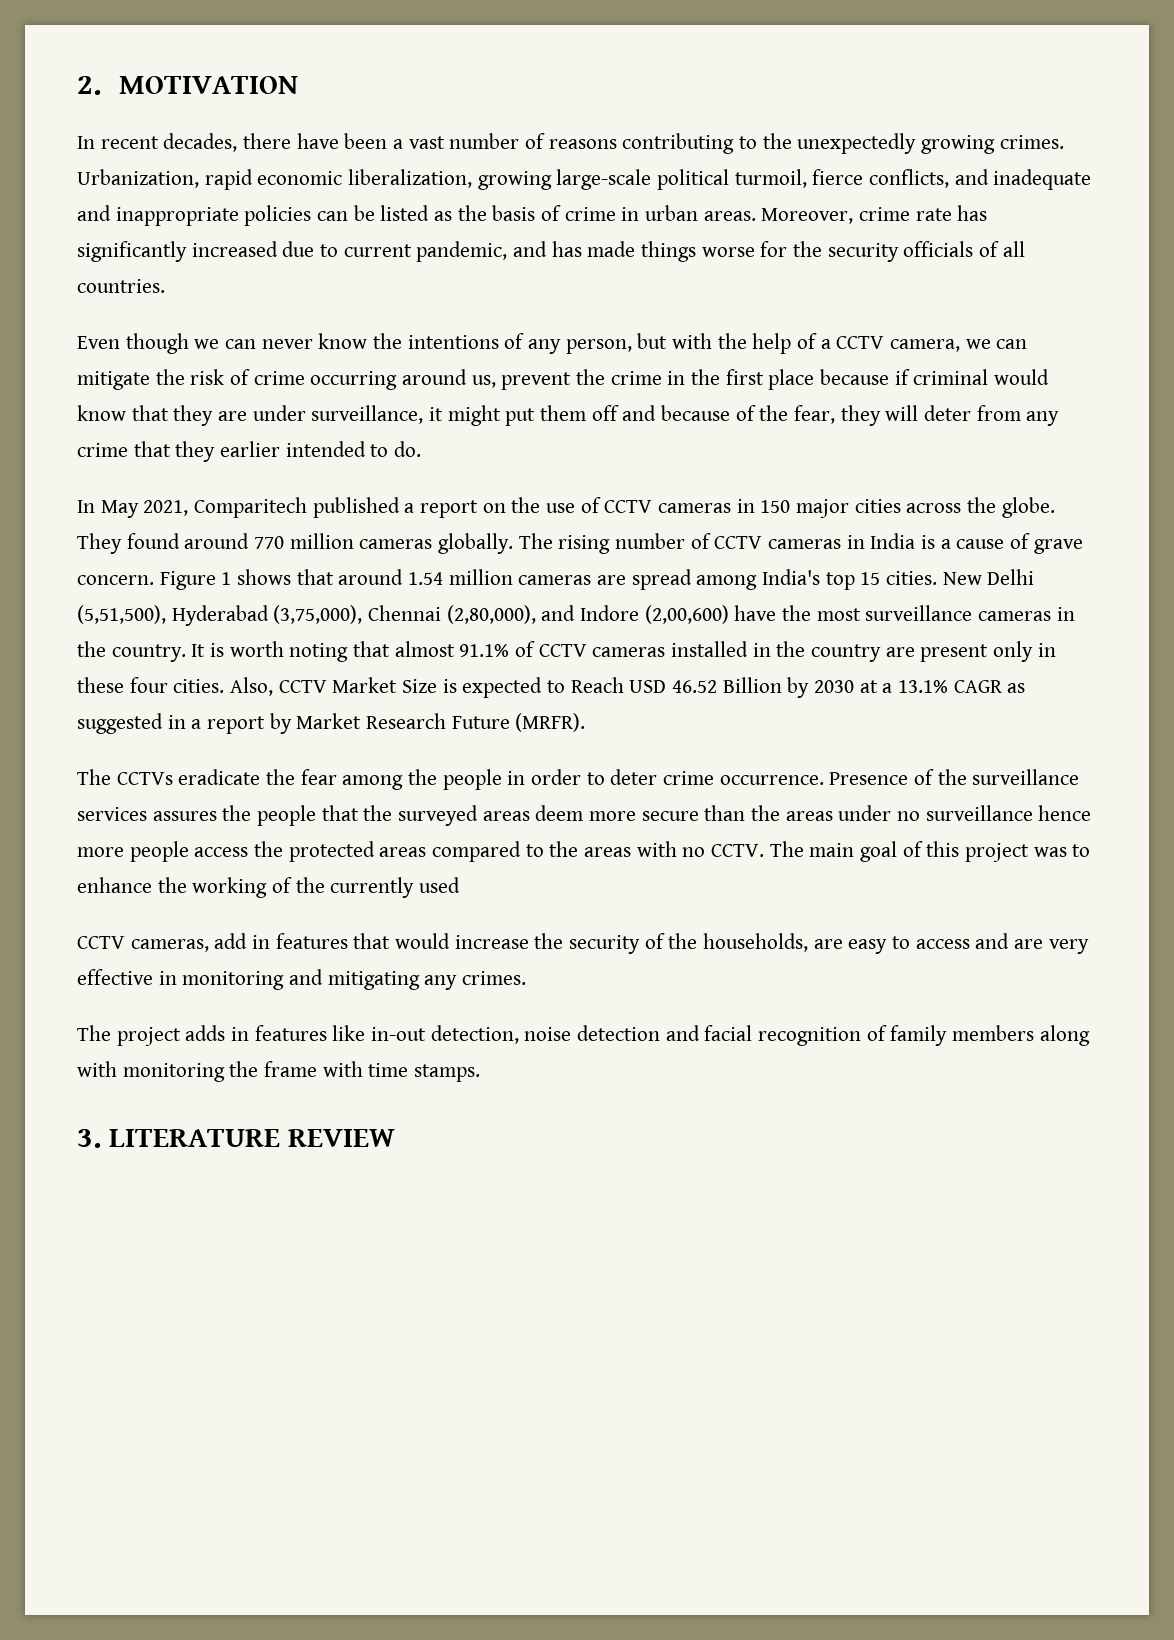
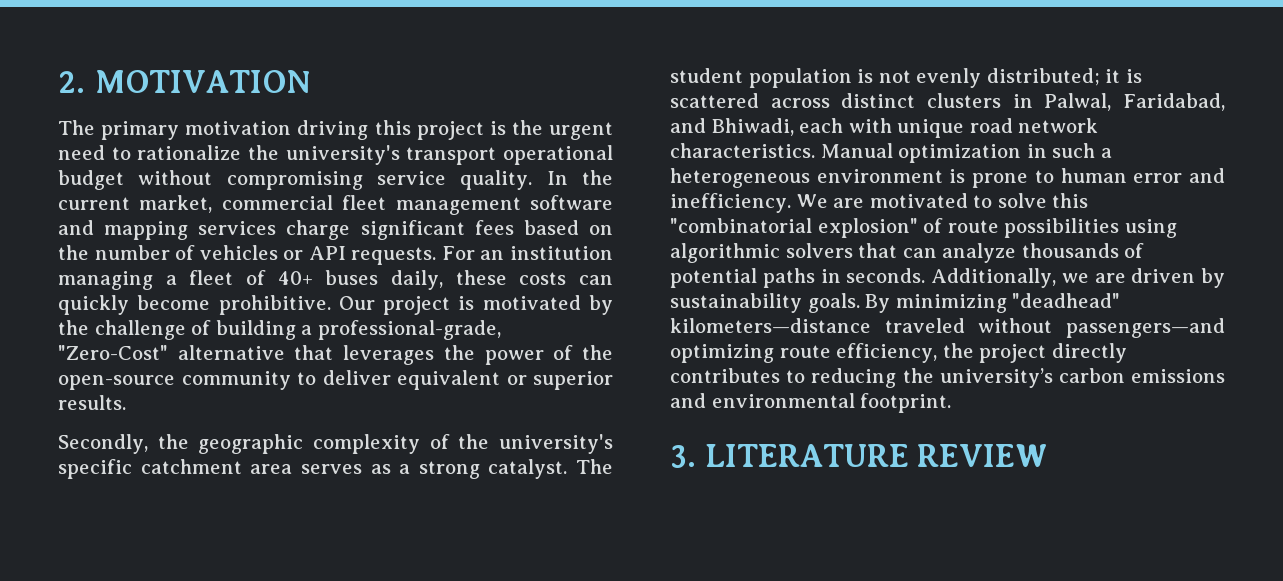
[77,133,1064,154] [77,169,1092,190] [77,205,988,226] [77,241,1025,262] [77,279,165,293] [77,333,1028,354] [77,369,1050,390] [77,405,1060,426] [77,441,422,462] [77,497,1055,518] [77,533,1083,554] [77,569,1035,590] [77,605,1075,626] [77,641,1056,662] [77,677,1026,698] [77,713,586,734] [77,769,1080,790] [77,805,1092,826] [77,841,1091,862] [77,877,461,898] [77,933,1089,954] [77,969,527,990] [77,1025,1090,1046] [77,1061,481,1082] In recent decades, there have been a vast number of reasons contributing to the unexpectedly growing crimes. Urbanization, rapid economic liberalization, growing large-scale political turmoil, fierce conflicts, and inadequate and inappropriate policies can be listed as the basis of crime in urban areas. Moreover, crime rate has significantly increased due to current pandemic, and has made things worse for the security officials of all countries. // Even though we can never know the intentions of any person, but with the help of a CCTV camera, we can mitigate the risk of crime occurring around us, prevent the crime in the first place because if criminal would know that they are under surveillance, it might put them off and because of the fear, they will deter from any crime that they earlier intended to do. // In May 2021, Comparitech published a report on the use of CCTV cameras in 150 major cities across the globe. They found around 770 million cameras globally. The rising number of CCTV cameras in India is a cause of grave concern. Figure 1 shows that around 1.54 million cameras are spread among India's top 15 cities. New Delhi (5,51,500), Hyderabad (3,75,000), Chennai (2,80,000), and Indore (2,00,600) have the most surveillance cameras in the country. It is worth noting that almost 91.1% of CCTV cameras installed in the country are present only in these four cities. Also, CCTV Market Size is expected to Reach USD 46.52 Billion by 2030 at a 13.1% CAGR as suggested in a report by Market Research Future (MRFR). // The CCTVs eradicate the fear among the people in order to deter crime occurrence. Presence of the surveillance services assures the people that the surveyed areas deem more secure than the areas under no surveillance hence more people access the protected areas compared to the areas with no CCTV. The main goal of this project was to enhance the working of the currently used // CCTV cameras, add in features that would increase the security of the households, are easy to access and are very effective in monitoring and mitigating any crimes. // The project adds in features like in-out detection, noise detection and facial recognition of family members along with monitoring the frame with time stamps. -> [58,120,613,140] [58,145,613,165] [58,170,613,190] [58,195,614,215] [58,220,613,240] [58,245,613,265] [58,270,613,290] [58,295,613,315] [58,320,501,340] [58,345,613,365] [58,370,613,390] [58,395,126,410] [58,434,613,454] [58,459,613,479] [670,68,1142,88] [670,93,1226,111] [670,118,1099,138] [670,143,1112,163] [670,168,1225,188] [670,193,1089,213] [670,218,1177,238] [670,243,1145,263] [670,268,1225,288] [670,293,1121,313] [670,318,1225,338] [670,343,1127,363] [670,368,1225,388] [670,393,952,413] The primary motivation driving this project is the urgent need to rationalize the university's transport operational budget without compromising service quality. In the current market, commercial fleet management software and mapping services charge significant fees based on the number of vehicles or API requests. For an institution managing a fleet of 40+ buses daily, these costs can quickly become prohibitive. Our project is motivated by the challenge of building a professional-grade, "Zero-Cost" alternative that leverages the power of the open-source community to deliver equivalent or superior results. // Secondly, the geographic complexity of the university's specific catchment area serves as a strong catalyst. The student population is not evenly distributed; it is scattered across distinct clusters in Palwal, Faridabad, and Bhiwadi, each with unique road network characteristics. Manual optimization in such a heterogeneous environment is prone to human error and inefficiency. We are motivated to solve this "combinatorial explosion" of route possibilities using algorithmic solvers that can analyze thousands of potential paths in seconds. Additionally, we are driven by sustainability goals. By minimizing "deadhead" kilometers—distance traveled without passengers—and optimizing route efficiency, the project directly contributes to reducing the university’s carbon emissions and environmental footprint.

